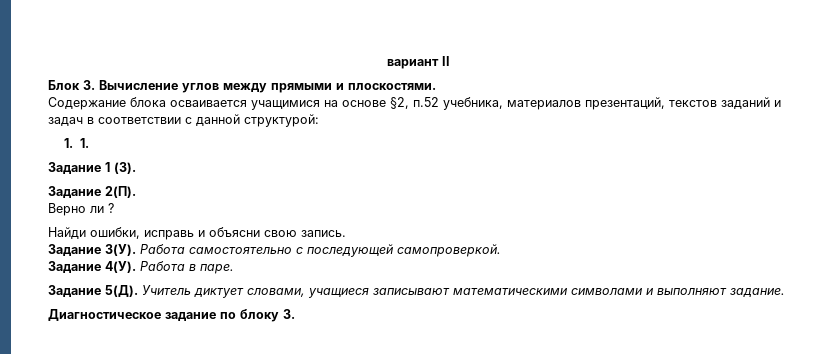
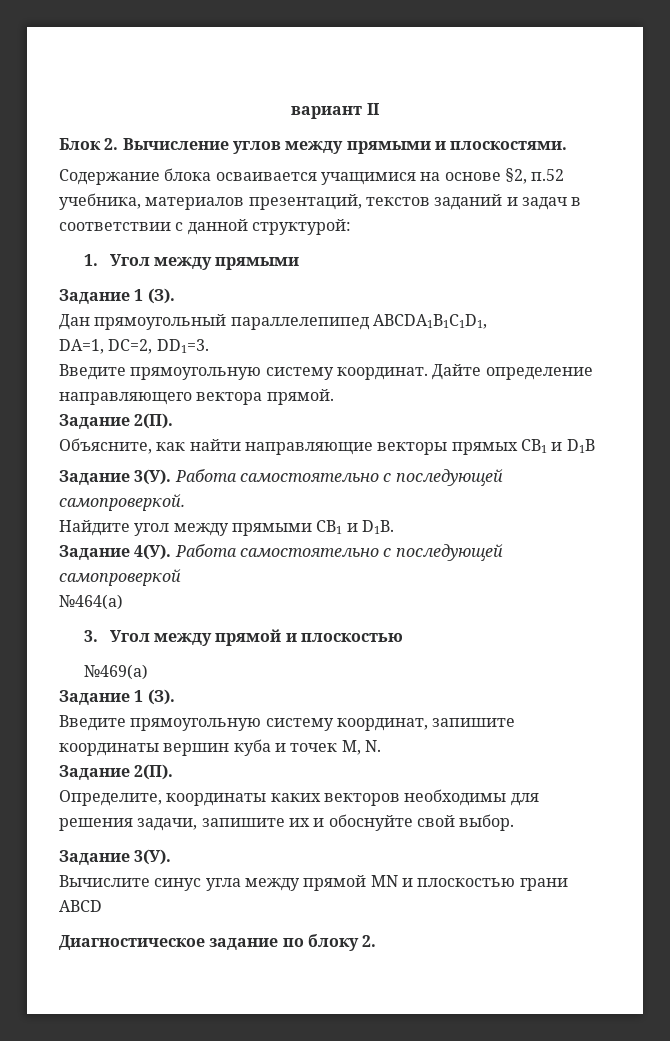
[83,80,95,90] 3. -> [104,138,119,150] 2.
[79,138,89,148] [48,162,136,174] [48,186,136,198] [48,203,114,216] [48,227,346,240] 1. // Задание 1 (З). // Задание 2(П). // Верно ли ? // Найди ошибки, исправь и объясни свою запись. -> [109,254,300,270] [59,288,175,304] [59,314,487,330] [59,339,209,354] [59,364,593,380] [59,389,334,405] [59,413,174,429] [59,438,595,455] Угол между прямыми // Задание 1 (З). // Дан прямоугольный параллелепипед ABCDA1B1C1D1, // DA=1, DC=2, DD1=3. // Введите прямоугольную систему координат. Дайте определение направляющего вектора прямой. // Задание 2(П). // Объясните, как найти направляющие векторы прямых CB1 и D1B
[48,261,234,274] [48,285,785,298] Задание 4(У). Работа в паре. // Задание 5(Д). Учитель диктует словами, учащиеся записывают математическими символами и выполняют задание. -> [59,520,394,536] [59,544,503,561] [59,569,181,586] [59,594,123,610] [84,629,403,646] [84,664,149,680] [59,689,175,705] [59,715,516,731] [59,739,381,756] [59,764,174,780] [59,789,539,806] [59,814,515,831] [59,849,172,865] [59,875,568,891] [59,900,102,912] Найдите угол между прямыми CB1 и D1B. // Задание 4(У). Работа самостоятельно с последующей самопроверкой // №464(а) // 3. Угол между прямой и плоскостью // №469(а) // Задание 1 (З). // Введите прямоугольную систему координат, запишите координаты вершин куба и точек М, N. // Задание 2(П). // Определите, координаты каких векторов необходимы для решения задачи, запишите их и обоснуйте свой выбор. // Задание 3(У). // Вычислите синус угла между прямой MN и плоскостью грани ABCD
[283,309,295,319] 3. -> [362,935,377,947] 2.

